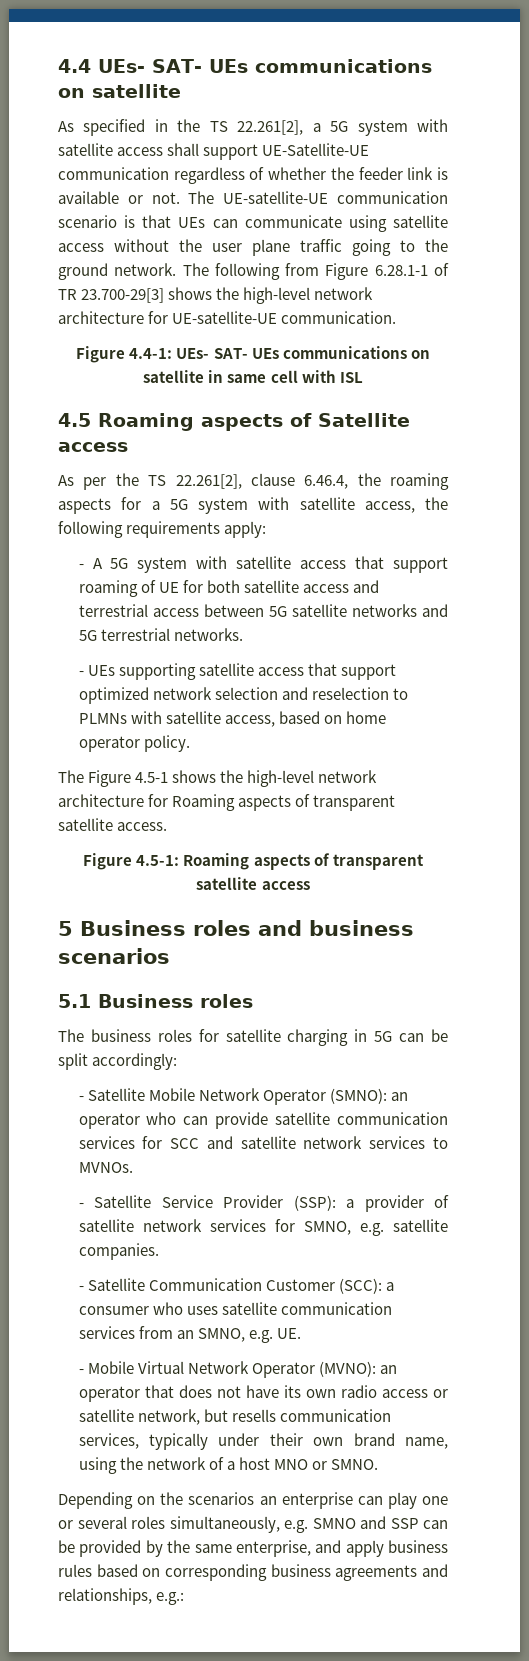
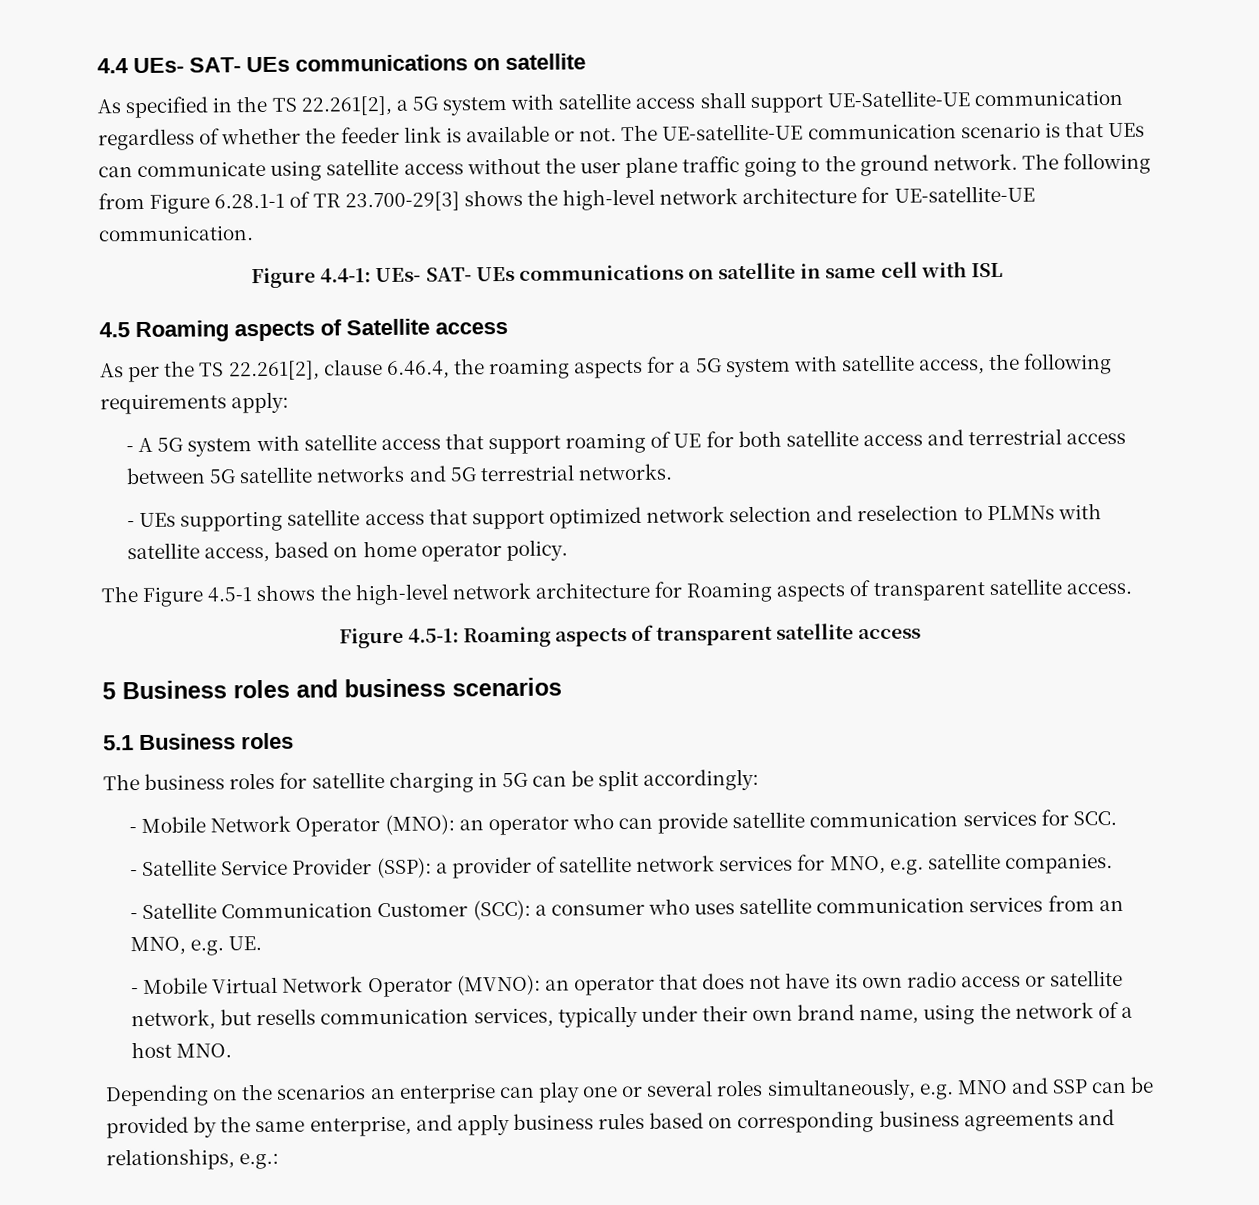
[87,1088,145,1101] Satellite -> (137, 830) none
[329,1088,387,1104] (SMNO): -> [384,814,455,836] (MNO):
[170,1136,449,1149] [78,1162,133,1173] SCC and satellite network services to MVNOs. -> [1072,811,1117,826] SCC.
[303,1221,351,1235] SMNO, -> [829,855,886,875] MNO,
[197,1328,245,1342] SMNO, -> [129,936,186,956] MNO,
[273,1459,378,1470] MNO or SMNO. -> [176,1043,233,1058] MNO.
[312,1518,356,1529] SMNO -> [956,1079,1008,1095] MNO

